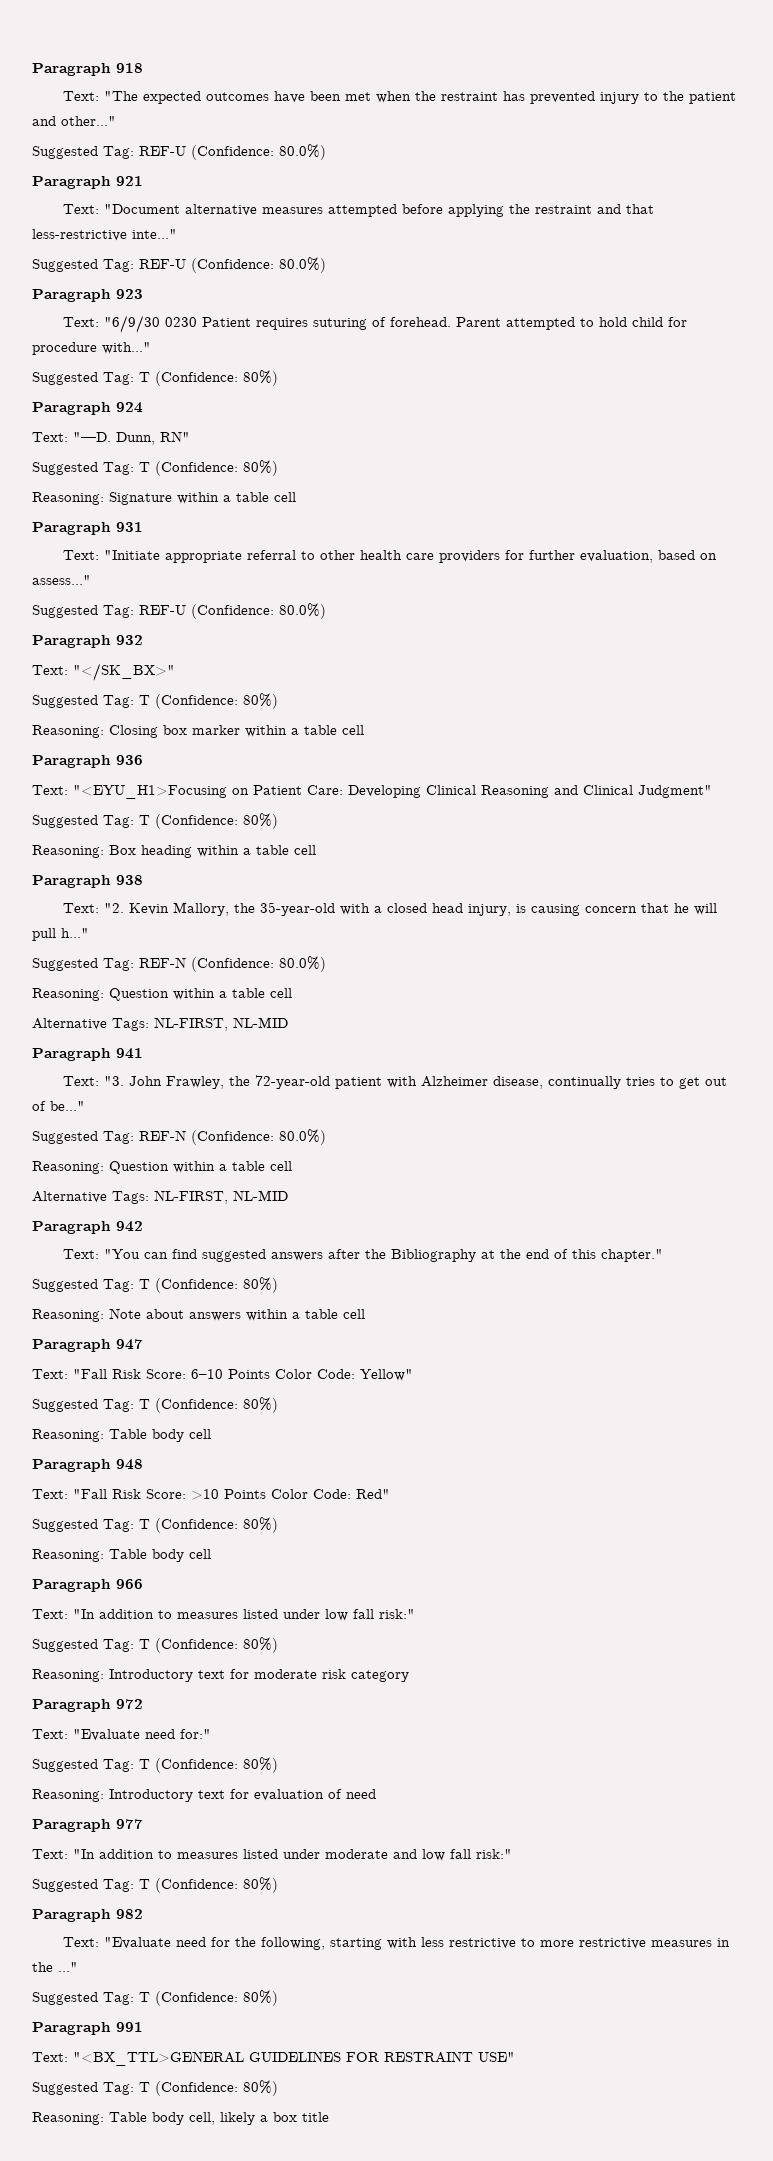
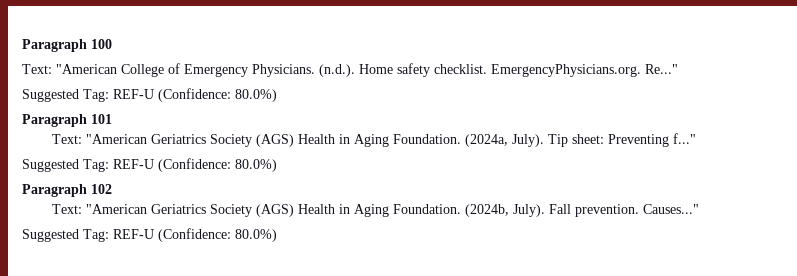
[32,63,143,76] [63,91,737,104] [32,116,116,126] [32,144,326,160] [32,176,143,189] [63,204,655,217] [32,229,177,241] [32,257,326,273] [32,289,143,302] [63,315,688,333] [32,342,151,355] [32,370,278,386] [32,402,143,415] [32,431,190,445] [32,460,278,476] [32,492,296,505] [32,522,143,535] [63,550,718,563] [32,575,91,585] [32,603,326,619] [32,635,143,648] [32,663,175,681] [32,693,278,709] [32,725,364,738] [32,755,143,768] [32,785,712,799] [32,813,278,829] [32,845,316,858] [32,875,143,888] [63,902,718,916] [32,928,89,941] [32,956,326,972] [32,988,292,1001] [32,1017,288,1031] [32,1048,143,1061] [63,1075,728,1089] [32,1101,85,1111] [32,1129,326,1145] [32,1161,292,1174] [32,1190,288,1204] [32,1221,143,1234] [63,1249,664,1262] [32,1277,278,1293] [32,1308,365,1322] [32,1339,143,1352] [32,1369,413,1381] [32,1397,278,1413] [32,1429,211,1442] [32,1459,143,1472] [32,1489,390,1500] [32,1517,278,1533] [32,1549,211,1562] [32,1579,143,1592] [32,1609,415,1621] [32,1637,278,1653] [32,1669,409,1682] [32,1699,143,1712] [32,1729,211,1741] [32,1757,278,1773] [32,1789,376,1802] [32,1819,143,1832] [32,1849,512,1861] [32,1877,278,1893] [32,1909,143,1922] [63,1937,731,1950] [32,1962,78,1972] [32,1990,278,2006] [32,2022,143,2035] [32,2051,515,2066] [32,2080,278,2096] [32,2112,329,2125] Paragraph 918 // Text: "The expected outcomes have been met when the restraint has prevented injury to the patient and other..." // Suggested Tag: REF-U (Confidence: 80.0%) // Paragraph 921 // Text: "Document alternative measures attempted before applying the restraint and that less-restrictive inte..." // Suggested Tag: REF-U (Confidence: 80.0%) // Paragraph 923 // Text: "6/9/30 0230 Patient requires suturing of forehead. Parent attempted to hold child for procedure with..." // Suggested Tag: T (Confidence: 80%) // Paragraph 924 // Text: "—D. Dunn, RN" // Suggested Tag: T (Confidence: 80%) // Reasoning: Signature within a table cell // Paragraph 931 // Text: "Initiate appropriate referral to other health care providers for further evaluation, based on assess..." // Suggested Tag: REF-U (Confidence: 80.0%) // Paragraph 932 // Text: "</SK_BX>" // Suggested Tag: T (Confidence: 80%) // Reasoning: Closing box marker within a table cell // Paragraph 936 // Text: "<EYU_H1>Focusing on Patient Care: Developing Clinical Reasoning and Clinical Judgment" // Suggested Tag: T (Confidence: 80%) // Reasoning: Box heading within a table cell // Paragraph 938 // Text: "2. Kevin Mallory, the 35-year-old with a closed head injury, is causing concern that he will pull h..." // Suggested Tag: REF-N (Confidence: 80.0%) // Reasoning: Question within a table cell // Alternative Tags: NL-FIRST, NL-MID // Paragraph 941 // Text: "3. John Frawley, the 72-year-old patient with Alzheimer disease, continually tries to get out of be..." // Suggested Tag: REF-N (Confidence: 80.0%) // Reasoning: Question within a table cell // Alternative Tags: NL-FIRST, NL-MID // Paragraph 942 // Text: "You can find suggested answers after the Bibliography at the end of this chapter." // Suggested Tag: T (Confidence: 80%) // Reasoning: Note about answers within a table cell // Paragraph 947 // Text: "Fall Risk Score: 6–10 Points Color Code: Yellow" // Suggested Tag: T (Confidence: 80%) // Reasoning: Table body cell // Paragraph 948 // Text: "Fall Risk Score: >10 Points Color Code: Red" // Suggested Tag: T (Confidence: 80%) // Reasoning: Table body cell // Paragraph 966 // Text: "In addition to measures listed under low fall risk:" // Suggested Tag: T (Confidence: 80%) // Reasoning: Introductory text for moderate risk category // Paragraph 972 // Text: "Evaluate need for:" // Suggested Tag: T (Confidence: 80%) // Reasoning: Introductory text for evaluation of need // Paragraph 977 // Text: "In addition to measures listed under moderate and low fall risk:" // Suggested Tag: T (Confidence: 80%) // Paragraph 982 // Text: "Evaluate need for the following, starting with less restrictive to more restrictive measures in the ..." // Suggested Tag: T (Confidence: 80%) // Paragraph 991 // Text: "<BX_TTL>GENERAL GUIDELINES FOR RESTRAINT USE" // Suggested Tag: T (Confidence: 80%) // Reasoning: Table body cell, likely a box title -> [22,39,112,52] [22,63,678,77] [22,88,277,102] [22,114,112,127] [52,133,697,147] [22,158,277,172] [22,184,112,197] [52,204,700,217] [22,228,277,242] Paragraph 100 // Text: "American College of Emergency Physicians. (n.d.). Home safety checklist. EmergencyPhysicians.org. Re..." // Suggested Tag: REF-U (Confidence: 80.0%) // Paragraph 101 // Text: "American Geriatrics Society (AGS) Health in Aging Foundation. (2024a, July). Tip sheet: Preventing f..." // Suggested Tag: REF-U (Confidence: 80.0%) // Paragraph 102 // Text: "American Geriatrics Society (AGS) Health in Aging Foundation. (2024b, July). Fall prevention. Causes..." // Suggested Tag: REF-U (Confidence: 80.0%)

